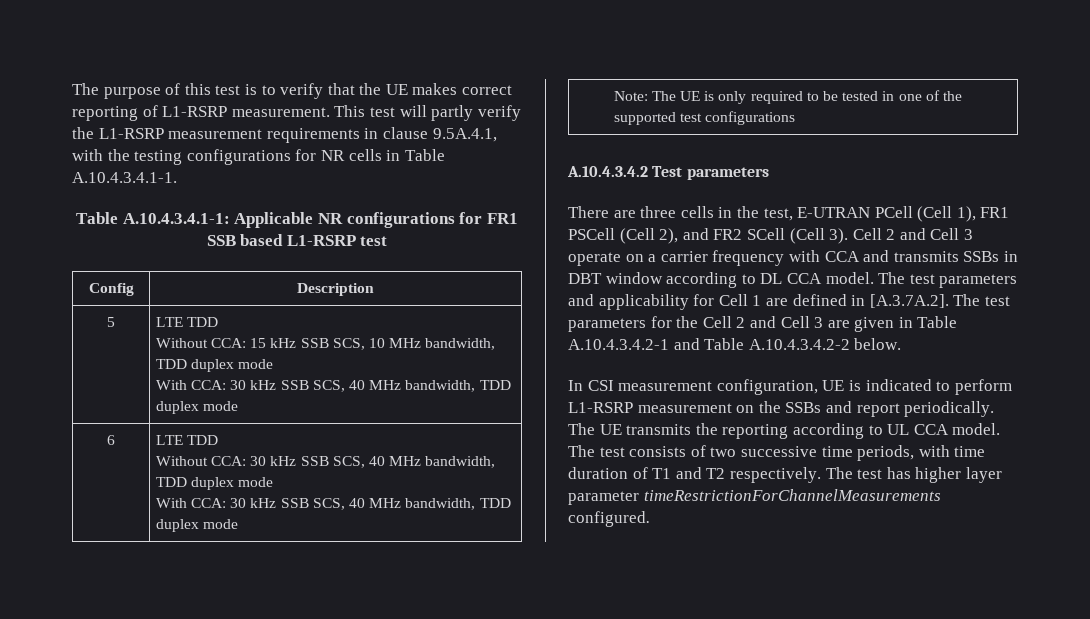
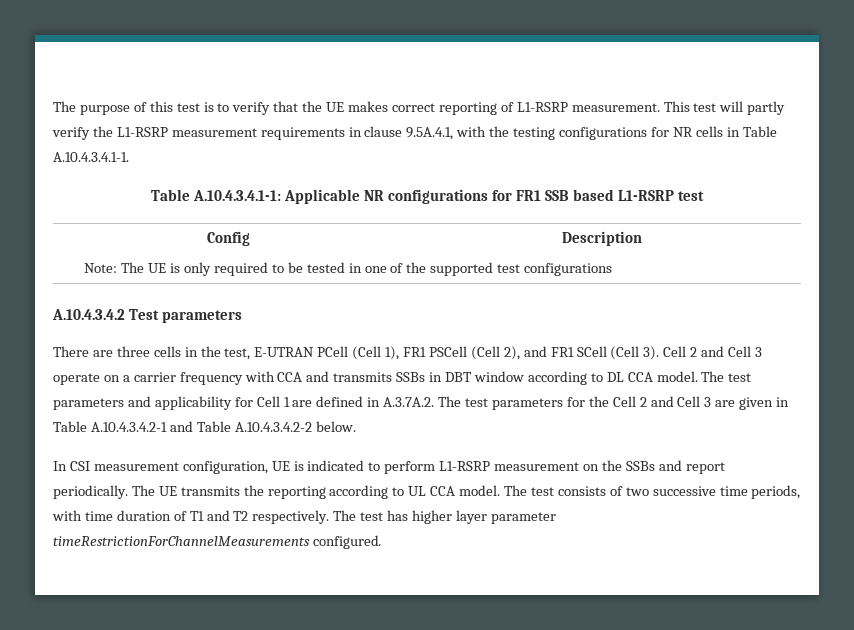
[107,317,115,327] [155,317,219,327] [155,338,496,350] [155,359,274,372] [155,380,511,392] [155,401,239,414] [107,435,115,445] [155,435,219,445] [155,456,496,468] [155,477,274,490] [155,498,511,510] [155,519,239,532] // 5 | LTE TDD // Without CCA: 15 kHz SSB SCS, 10 MHz bandwidth, TDD duplex mode // With CCA: 30 kHz SSB SCS, 40 MHz bandwidth, TDD duplex mode // 6 | LTE TDD // Without CCA: 30 kHz SSB SCS, 40 MHz bandwidth, TDD duplex mode // With CCA: 30 kHz SSB SCS, 40 MHz bandwidth, TDD duplex mode -> (642, 238) none
[713,229,743,240] FR2 -> [550,347,574,357] FR1
[869,294,949,308] [A.3.7A.2]. -> [383,397,435,407] A.3.7A.2.

